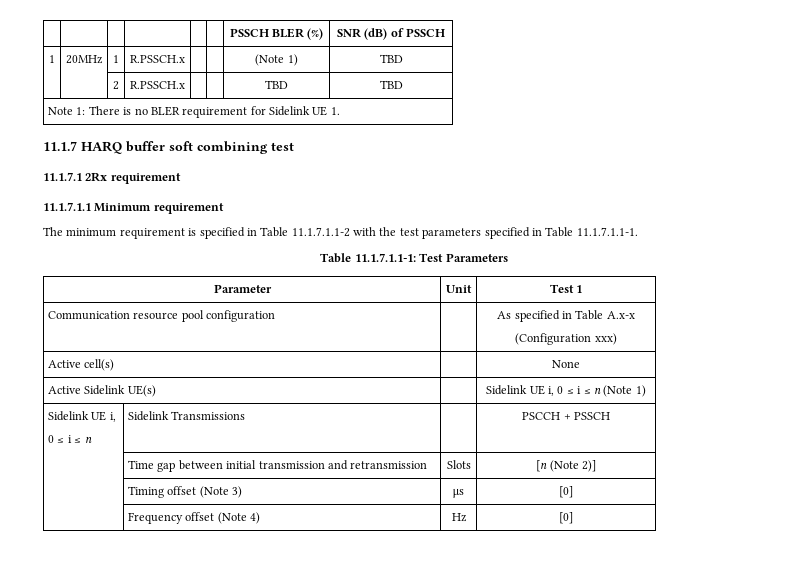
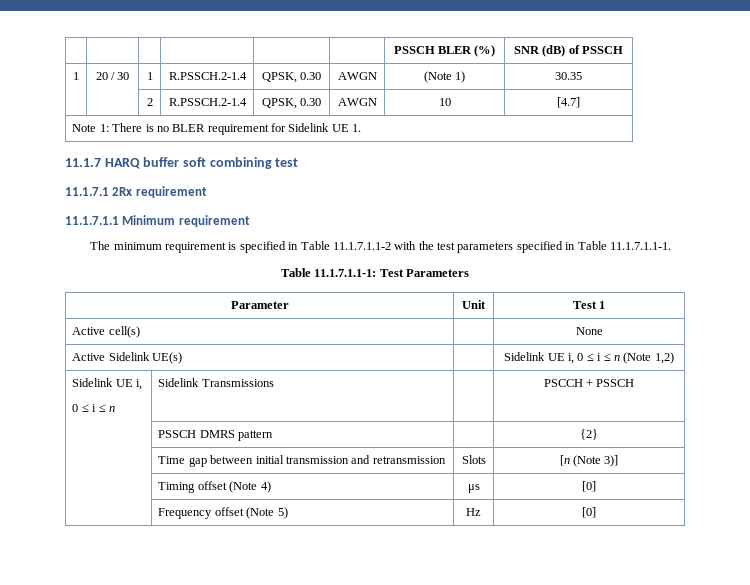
[66,55,103,64] [113,55,119,63] [130,55,185,63] 20MHz | 1 | R.PSSCH.x | | -> [95,72,130,80] [146,72,153,80] [168,72,247,80] [261,72,322,83] [337,72,377,80] 20 / 30 | 1 | R.PSSCH.2-1.4 | QPSK, 0.30 | AWGN
[379,54,403,63] TBD -> [555,72,582,80] 30.35
[130,81,185,89] [265,80,288,89] [379,80,403,89] R.PSSCH.x | | | TBD | TBD -> [168,98,247,106] [261,98,322,109] [337,98,377,106] [438,98,451,106] [557,97,580,108] R.PSSCH.2-1.4 | QPSK, 0.30 | AWGN | 10 | [4.7]
[48,310,276,322] [497,310,635,322] [515,333,617,345] // Communication resource pool configuration | | As specified in Table A.x-x // (Configuration xxx) -> (606, 305) none
[635,385,646,397] 1) -> [654,352,674,364] 1,2)
(610, 416) none -> [158,430,274,441] [580,429,598,440] // | PSSCH DMRS pattern | | {2}
[581,460,596,472] 2)] -> [604,455,619,467] 3)]
[232,486,243,498] 3) -> [260,481,271,493] 4)
[250,512,261,524] 4) -> [277,507,288,519] 5)

